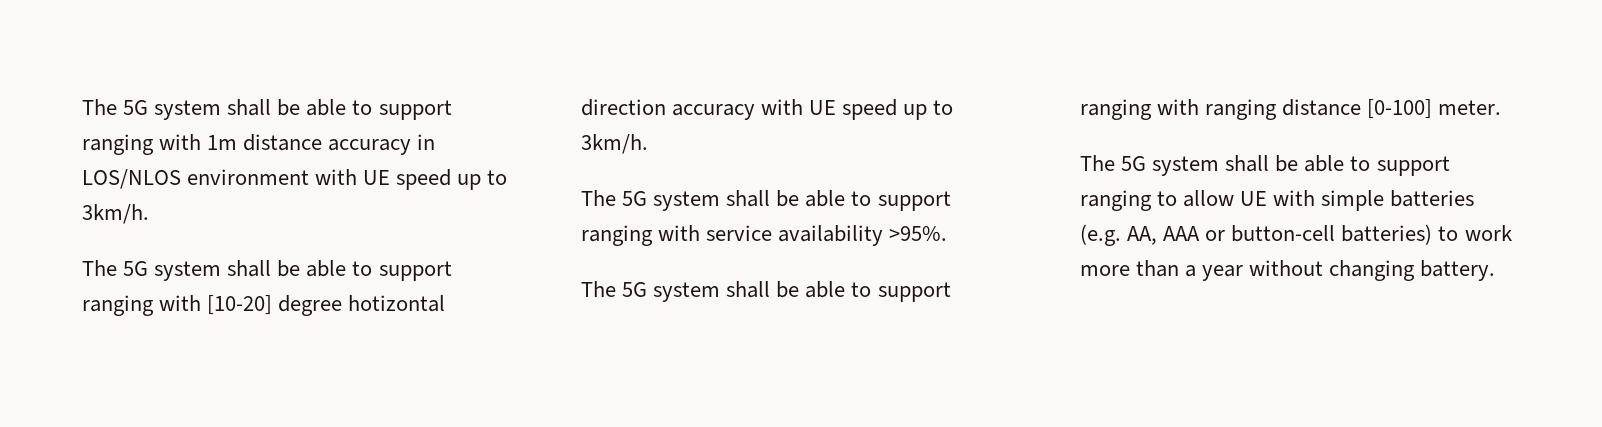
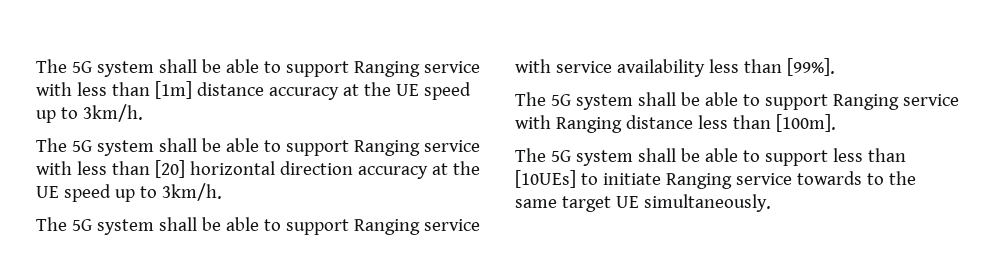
[82,99,452,120] [82,134,436,155] [82,169,358,189] The 5G system shall be able to support ranging with 1m distance accuracy in LOS/NLOS environment with -> [36,59,480,77] [36,81,391,100] The 5G system shall be able to support Ranging service with less than [1m] distance accuracy at the
[82,295,446,316] [581,99,804,120] ranging with [10-20] degree hotizontal direction accuracy with -> [353,140,480,156] [36,160,480,179] Ranging service with less than [20] horizontal direction accuracy at the
[581,225,653,246] ranging -> [353,219,480,235] Ranging service
[889,226,948,241] [581,281,951,302] [1080,99,1502,120] [1080,155,1450,176] [1080,190,1475,211] [1080,224,1512,246] [1080,260,1496,281] >95%. // The 5G system shall be able to support ranging with ranging distance [0-100] meter. // The 5G system shall be able to support ranging to allow UE with simple batteries (e.g. AA, AAA or button-cell batteries) to work more than a year without changing battery. -> [708,58,835,76] [515,92,959,110] [515,114,836,133] [515,148,906,166] [515,170,916,189] [515,194,771,212] less than [99%]. // The 5G system shall be able to support Ranging service with Ranging distance less than [100m]. // The 5G system shall be able to support less than [10UEs] to initiate Ranging service towards to the same target UE simultaneously.

